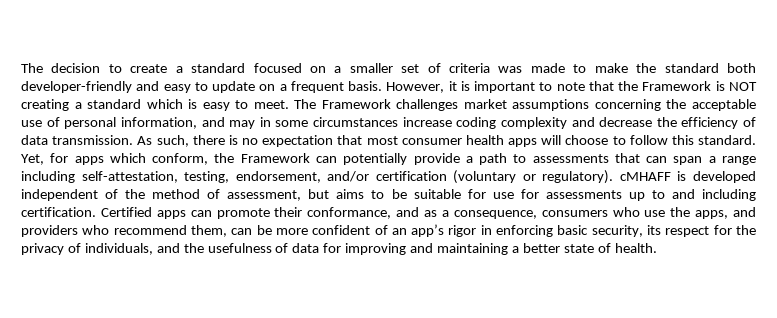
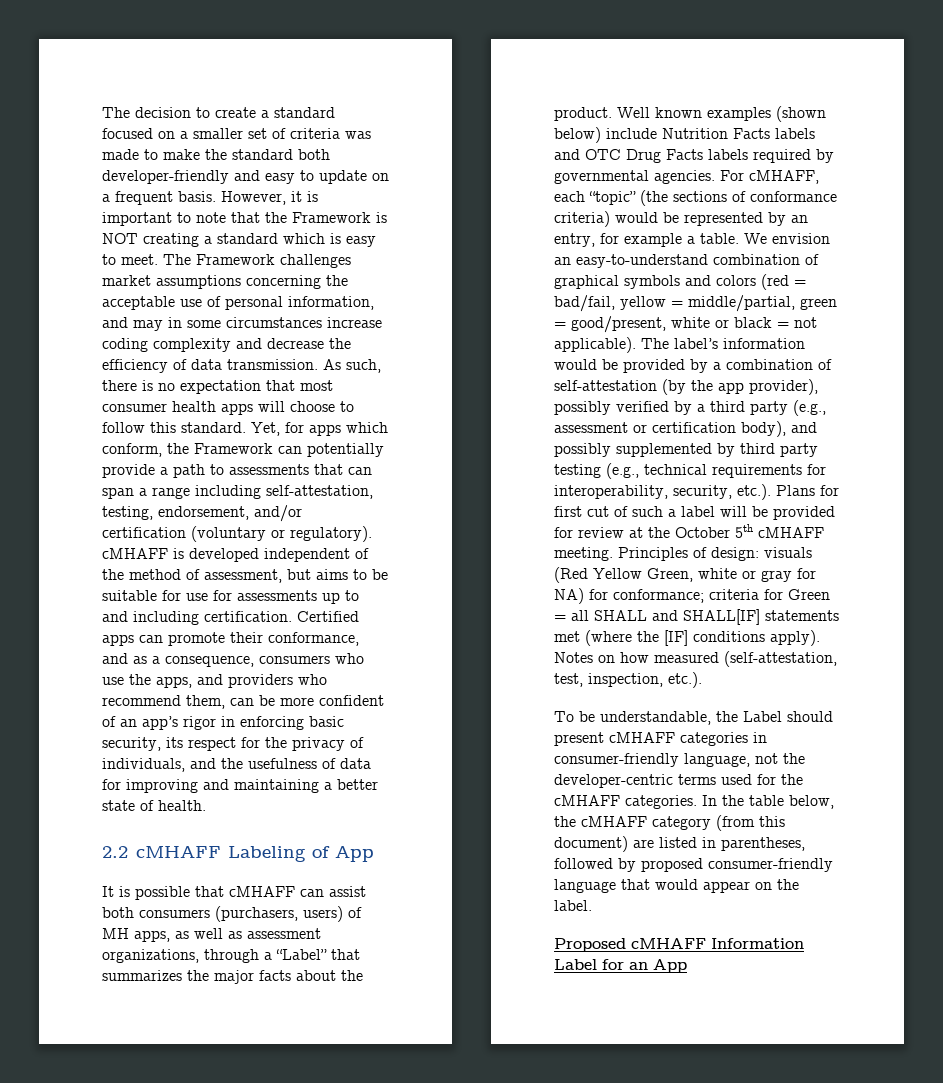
(657, 248) none -> [102,846,374,862] [102,886,366,900] [102,906,362,922] [102,928,321,942] [102,949,360,963] [102,970,363,984] [554,106,826,122] [554,127,815,143] [554,149,834,163] [554,170,819,184] [554,190,837,206] [554,211,808,227] [554,233,830,247] [554,254,819,268] [554,274,806,290] [554,295,837,312] [554,316,817,333] [554,337,805,353] [554,359,832,373] [554,379,818,395] [554,400,826,416] [554,421,817,437] [554,443,818,457] [554,463,826,479] [554,484,839,500] [554,506,835,520] [554,524,824,538] [554,547,812,561] [554,567,816,583] [554,588,830,604] [554,609,839,625] [554,630,820,646] [554,651,837,667] [554,672,702,688] [554,711,833,725] [554,732,767,746] [554,753,805,767] [554,774,803,788] [554,795,834,809] [554,815,785,831] [554,836,805,852] [554,858,833,872] [554,879,799,893] [554,900,592,911] [554,938,804,952] [554,959,687,973] // 2.2 cMHAFF Labeling of App // It is possible that cMHAFF can assist both consumers (purchasers, users) of MH apps, as well as assessment organizations, through a “Label” that summarizes the major facts about the product. Well known examples (shown below) include Nutrition Facts labels and OTC Drug Facts labels required by governmental agencies. For cMHAFF, each “topic” (the sections of conformance criteria) would be represented by an entry, for example a table. We envision an easy-to-understand combination of graphical symbols and colors (red = bad/fail, yellow = middle/partial, green = good/present, white or black = not applicable). The label’s information would be provided by a combination of self-attestation (by the app provider), possibly verified by a third party (e.g., assessment or certification body), and possibly supplemented by third party testing (e.g., technical requirements for interoperability, security, etc.). Plans for first cut of such a label will be provided for review at the October 5th cMHAFF meeting. Principles of design: visuals (Red Yellow Green, white or gray for NA) for conformance; criteria for Green = all SHALL and SHALL[IF] statements met (where the [IF] conditions apply). Notes on how measured (self-attestation, test, inspection, etc.). // To be understandable, the Label should present cMHAFF categories in consumer-friendly language, not the developer-centric terms used for the cMHAFF categories. In the table below, the cMHAFF category (from this document) are listed in parentheses, followed by proposed consumer-friendly language that would appear on the label. // Proposed cMHAFF Information Label for an App

